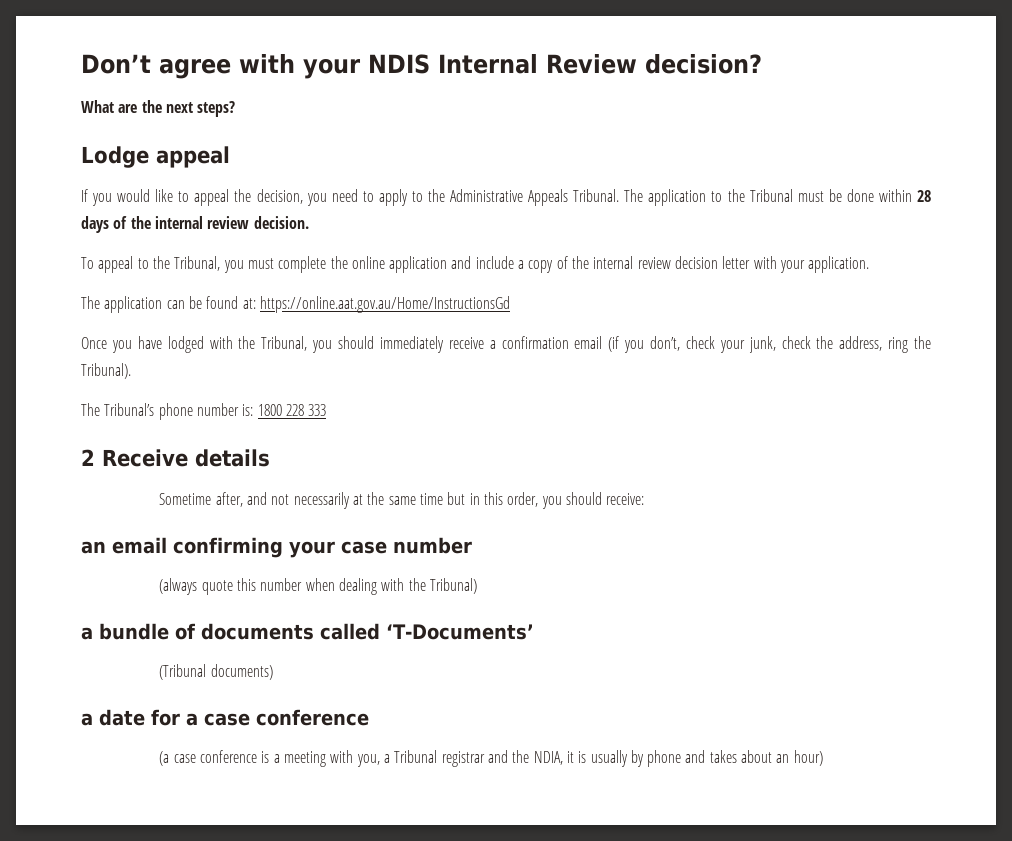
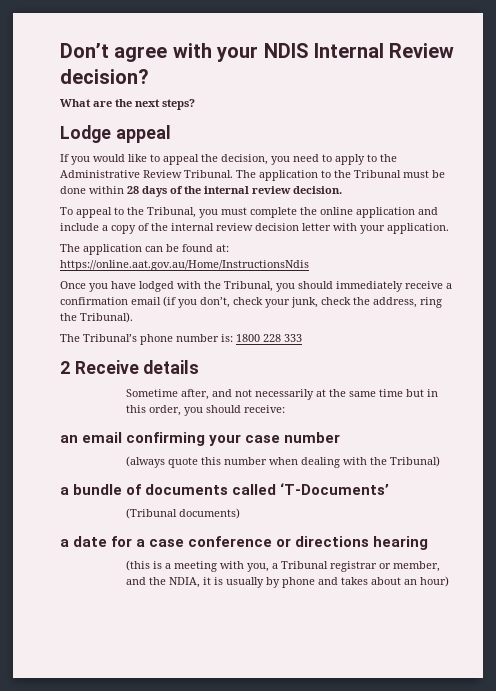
[528,189,569,206] Appeals -> [143,170,182,178] Review
[259,296,510,313] https://online.aat.gov.au/Home/InstructionsGd -> [60,260,309,271] https://online.aat.gov.au/Home/InstructionsNdis
[159,750,258,766] // (a case conference -> [276,536,429,550] [126,560,151,571] or directions hearing // (this
(485, 759) none -> [379,561,441,572] or member,

